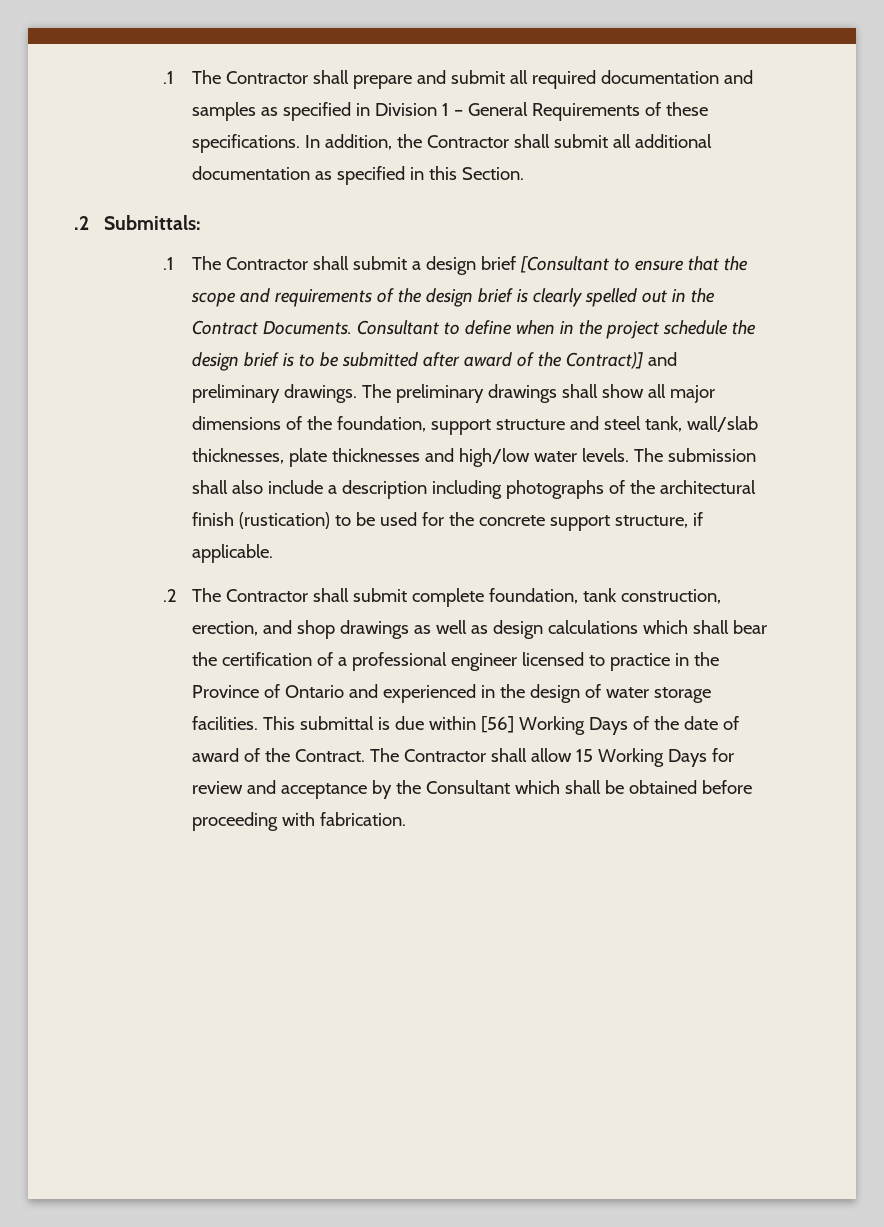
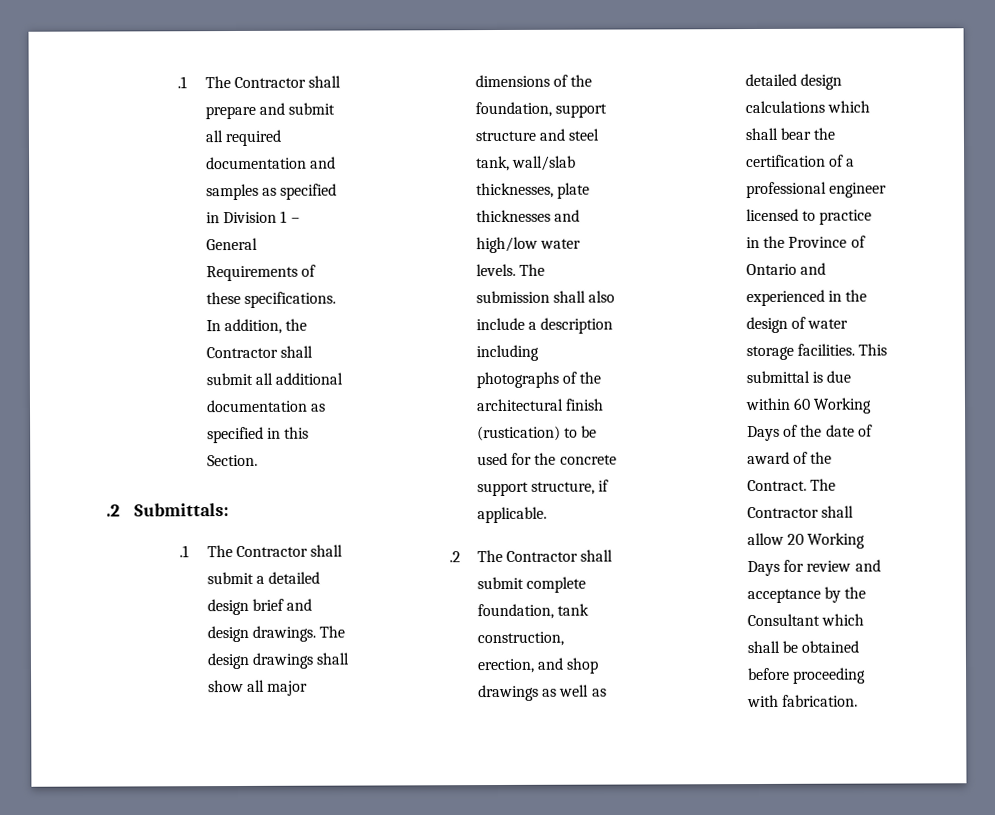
[426,256,749,275] [191,288,716,307] [192,320,757,339] [192,352,678,371] [192,384,281,403] design brief [Consultant to ensure that the scope and requirements of the design brief is clearly spelled out in the Contract Documents. Consultant to define when in the project schedule the design brief is to be submitted after award of the Contract)] and preliminary -> [268,571,321,584] [206,598,313,616] [206,625,249,643] detailed design brief and design
[396,384,485,403] preliminary -> [206,652,250,670] design
(489, 629) none -> [744,73,797,87] detailed
[481,716,515,733] [56] -> [793,397,812,410] 60
[576,749,594,762] 15 -> [787,533,805,545] 20

